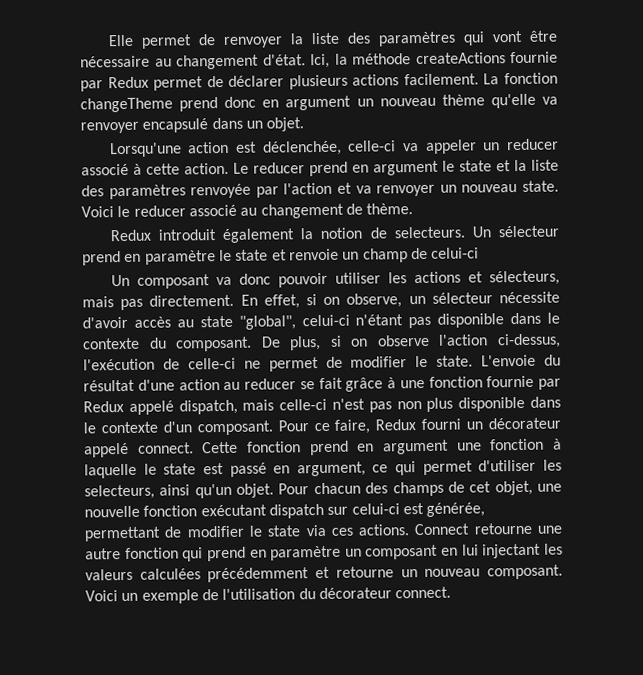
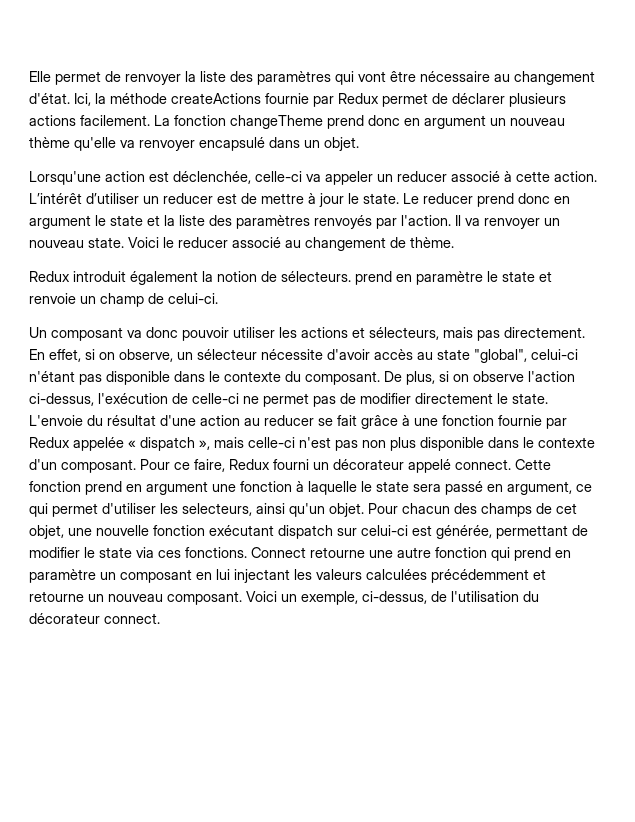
(229, 168) none -> [29,193,399,207] L’intérêt d’utiliser un reducer est de mettre à jour le state.
(348, 169) none -> [518,193,550,204] donc
[190,182,352,199] renvoyée par l'action et -> [314,215,461,229] renvoyés par l'action. Il
[393,225,559,239] selecteurs. Un sélecteur -> [281,271,351,282] sélecteurs.
[431,247,480,259] celui-ci -> [168,293,218,304] celui-ci.
[325,356,408,368] de modifier -> [313,393,493,407] pas de modifier directement
[128,399,238,415] appelé dispatch, -> [73,437,210,451] appelée « dispatch »,
[202,463,224,475] est -> [413,484,441,492] sera
[358,524,411,536] actions. -> [185,547,247,558] fonctions.
[141,589,199,604] exemple -> [301,591,427,605] exemple, ci-dessus,

